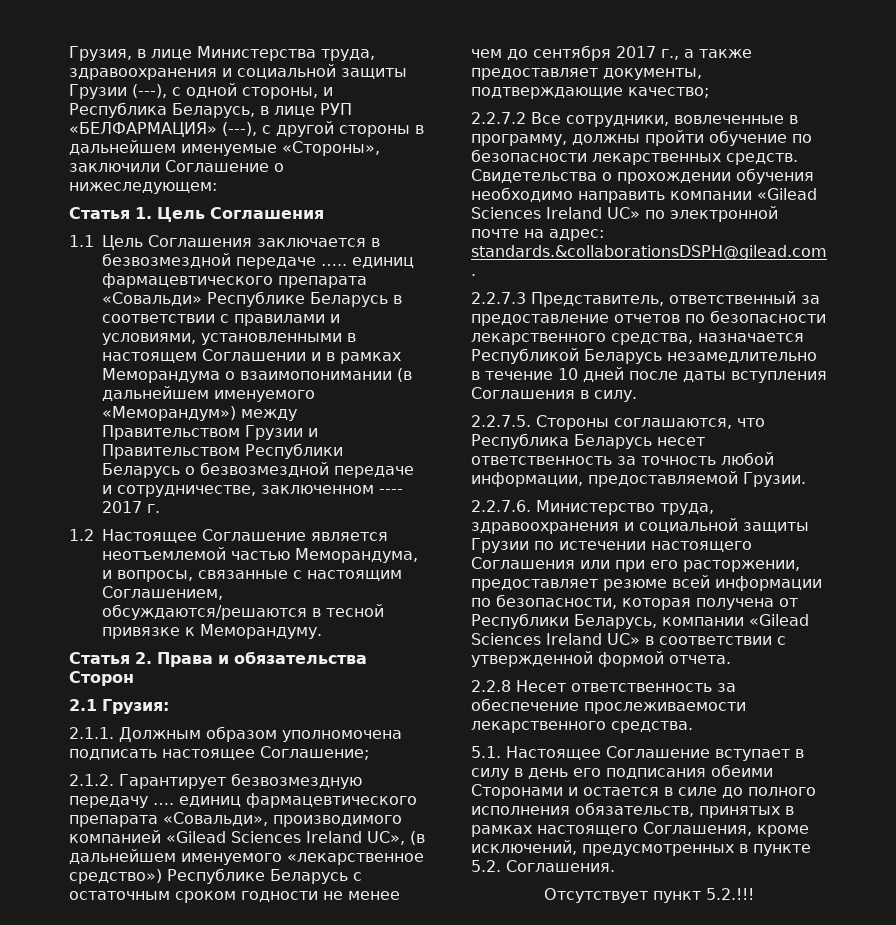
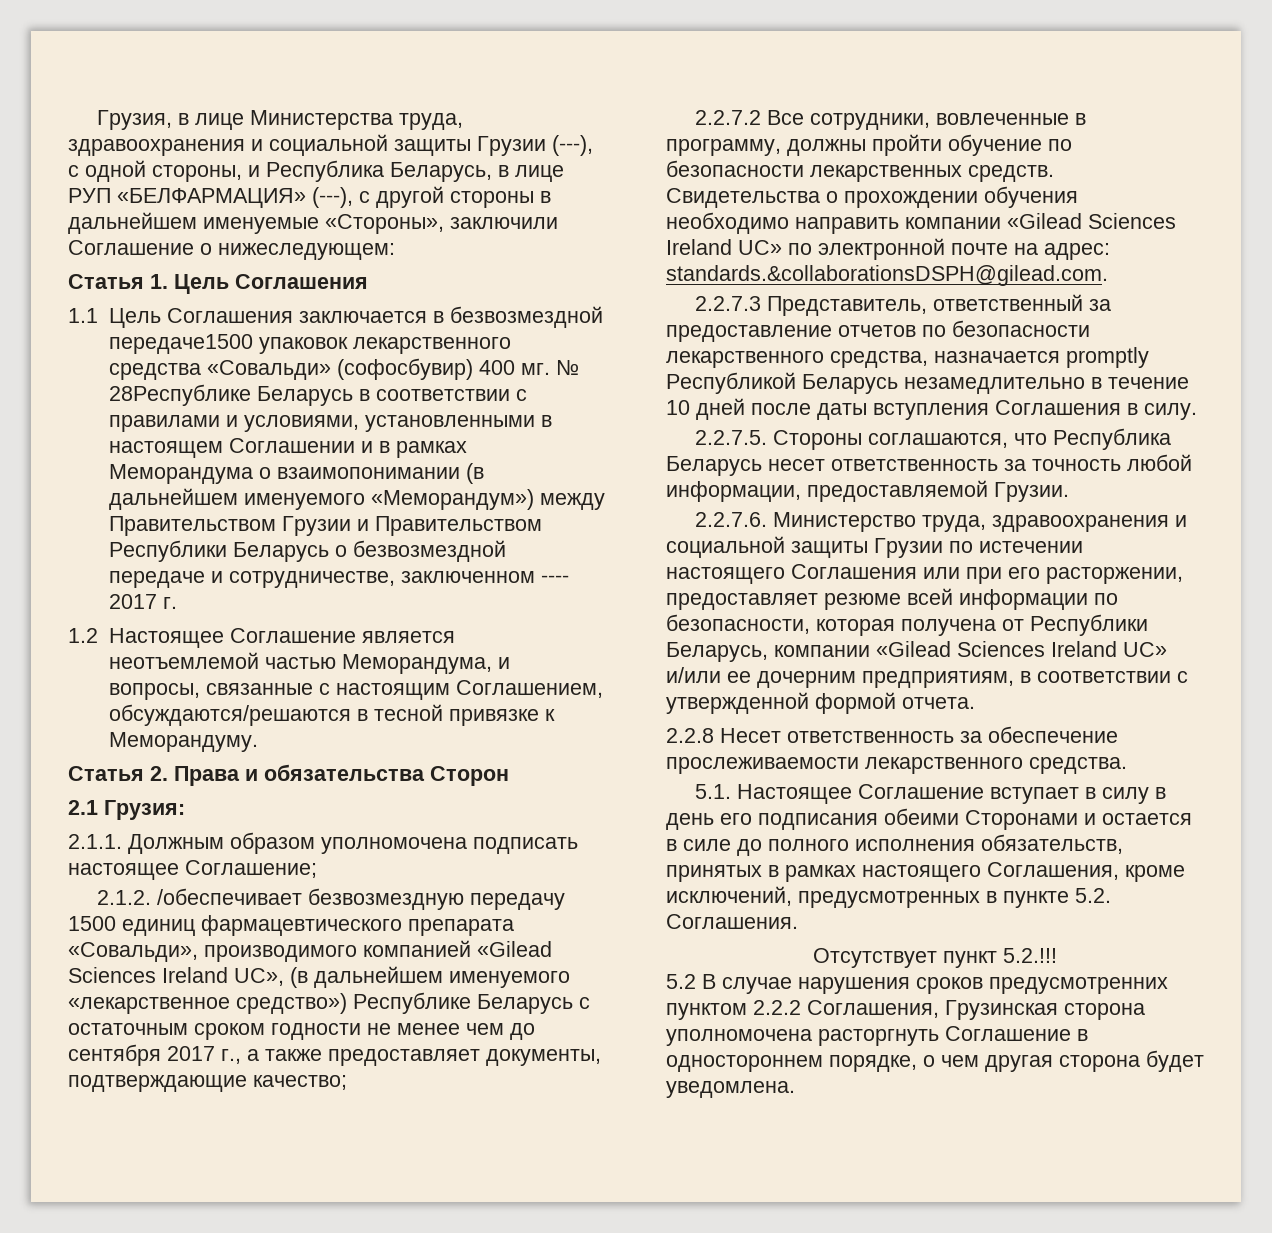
[236,257,414,269] [102,273,367,288] [102,291,305,307] передаче ….. единиц фармацевтического препарата «Совальди» Республике -> [108,334,511,354] [108,358,579,380] [108,384,251,406] передаче1500 упаковок лекарственного средства «Совальди» (софосбувир) 400 мг. № 28Республике
[119,774,226,789] Гарантирует -> [157,888,303,905] /обеспечивает
[153,803,174,805] …. -> [68,916,116,931] 1500
(804, 337) none -> [1066,347,1149,368] promptly
(640, 639) none -> [666,667,1014,688] и/или ее дочерним предприятиям,
(754, 894) none -> [666,974,1168,994] [666,1000,1145,1020] [666,1026,1088,1046] [666,1050,1204,1072] [666,1081,795,1098] // 5.2 В случае нарушения сроков предусмотренних пунктом 2.2.2 Соглашения, Грузинская сторона уполномочена расторгнуть Соглашение в одностороннем порядке, о чем другая сторона будет уведомлена.

